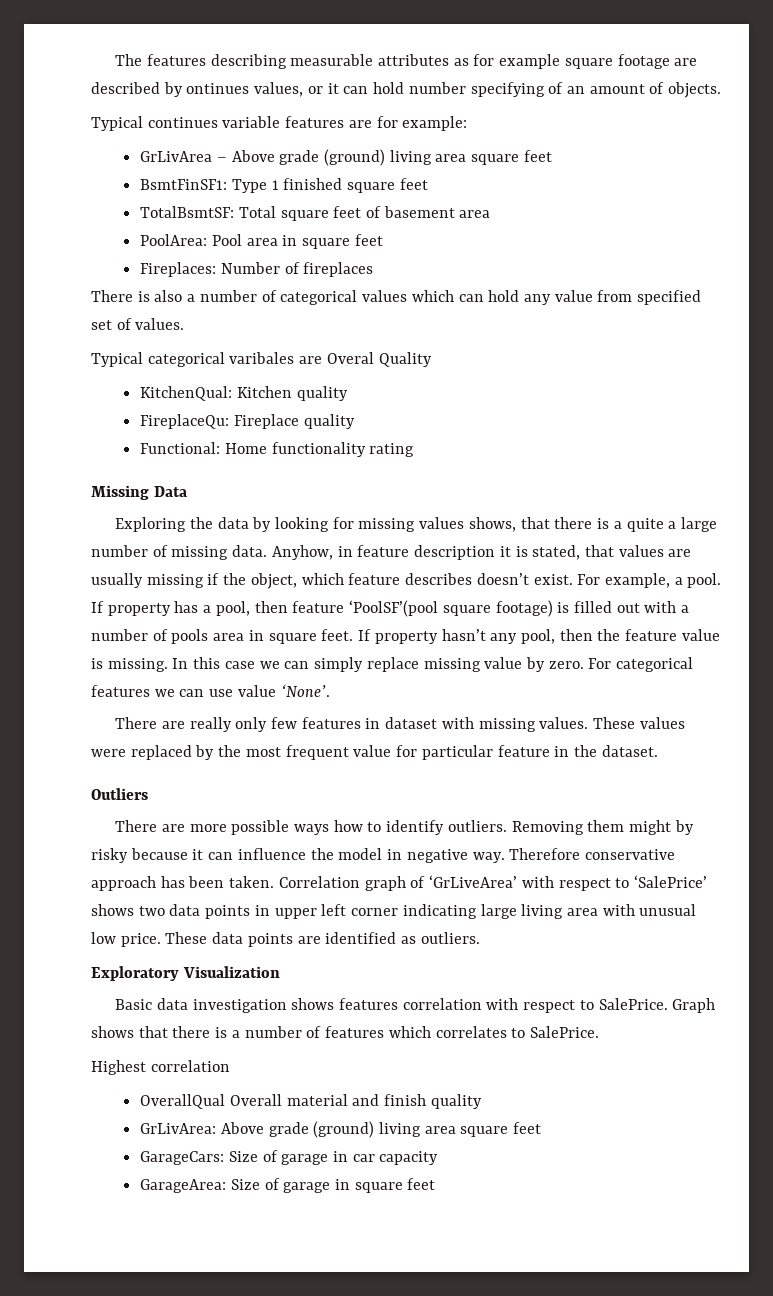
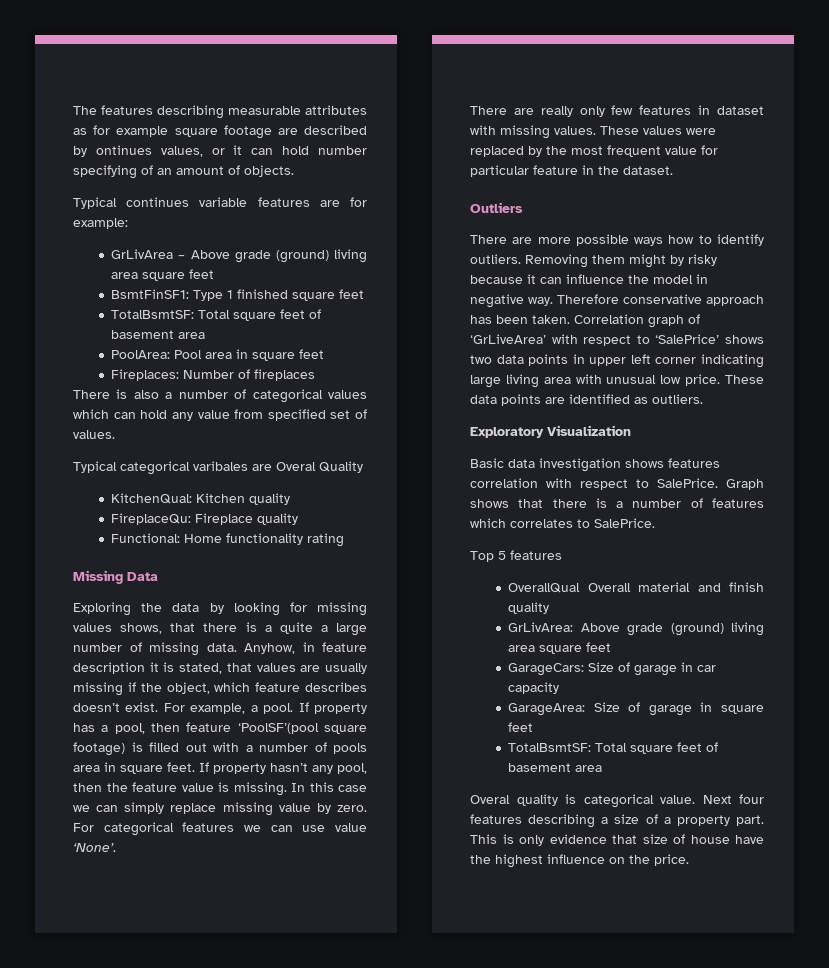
[91,1060,230,1075] Highest correlation -> [470,550,562,562] Top 5 features
(436, 1184) none -> [508,742,719,754] [508,763,603,772] [470,794,764,808] [470,814,764,828] [470,834,764,846] [470,854,689,868] // TotalBsmtSF: Total square feet of basement area // Overal quality is categorical value. Next four features describing a size of a property part. This is only evidence that size of house have the highest influence on the price.

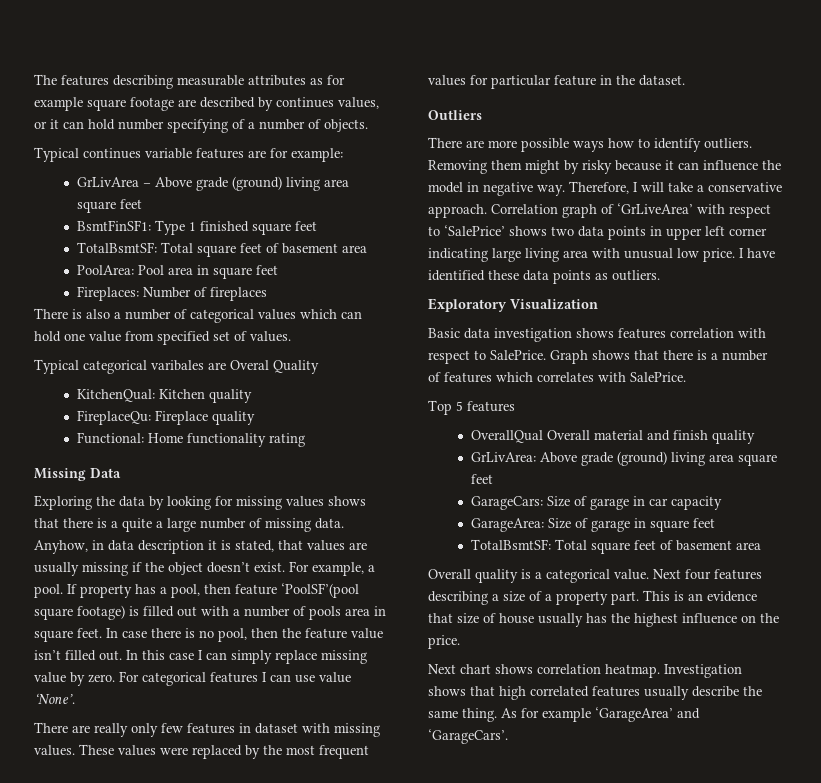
[95,145,152,155] ontinues -> [276,97,334,108] continues
[157,166,224,175] an amount -> [248,119,305,130] a number
[171,412,193,421] any -> [64,333,85,341] one
[120,623,163,634] shows, -> [328,496,366,506] shows
[322,642,367,652] feature -> [108,540,134,551] data
[166,682,367,694] object, which feature describes -> [168,562,203,575] object
[199,762,333,774] If property hasn’t any -> [106,628,214,638] In case there is no
[218,782,287,796] is missing. -> [34,650,122,661] isn’t filled out.
[73,805,90,812] we -> [198,650,203,660] I
[244,825,261,832] we -> [262,672,267,682] I
[665,146,697,155] value -> [428,75,466,86] values
[557,294,764,306] [470,315,570,324] Therefore conservative approach has been taken. -> [569,181,782,194] [428,204,487,218] Therefore, I will take a conservative approach.
[725,375,764,384] [470,394,630,406] These data points are identified -> [739,248,775,258] [428,270,591,284] I have identified these data points
[577,519,590,528] to -> [598,372,626,382] with
[470,795,510,804] Overal -> [428,569,471,579] Overall
(576, 799) none -> [535,572,542,579] a
[519,835,544,846] only -> [688,593,703,601] an
[735,835,764,844] have -> [538,613,607,627] usually has
(689, 860) none -> [428,664,742,678] [428,686,762,700] [428,707,700,722] [428,729,508,744] // Next chart shows correlation heatmap. Investigation shows that high correlated features usually describe the same thing. As for example ‘GarageArea’ and ‘GarageCars’.

